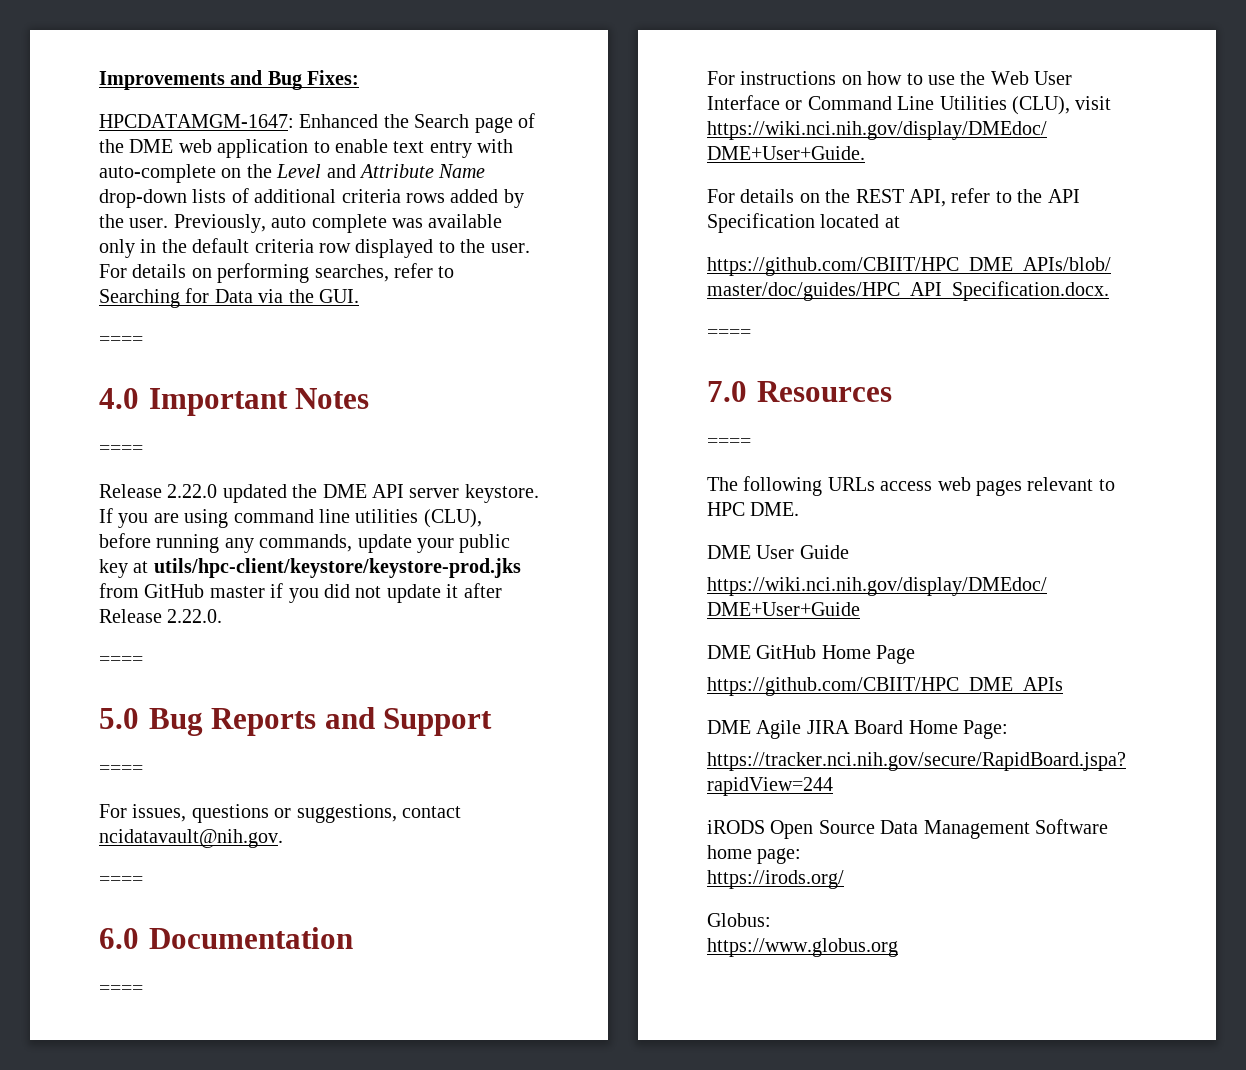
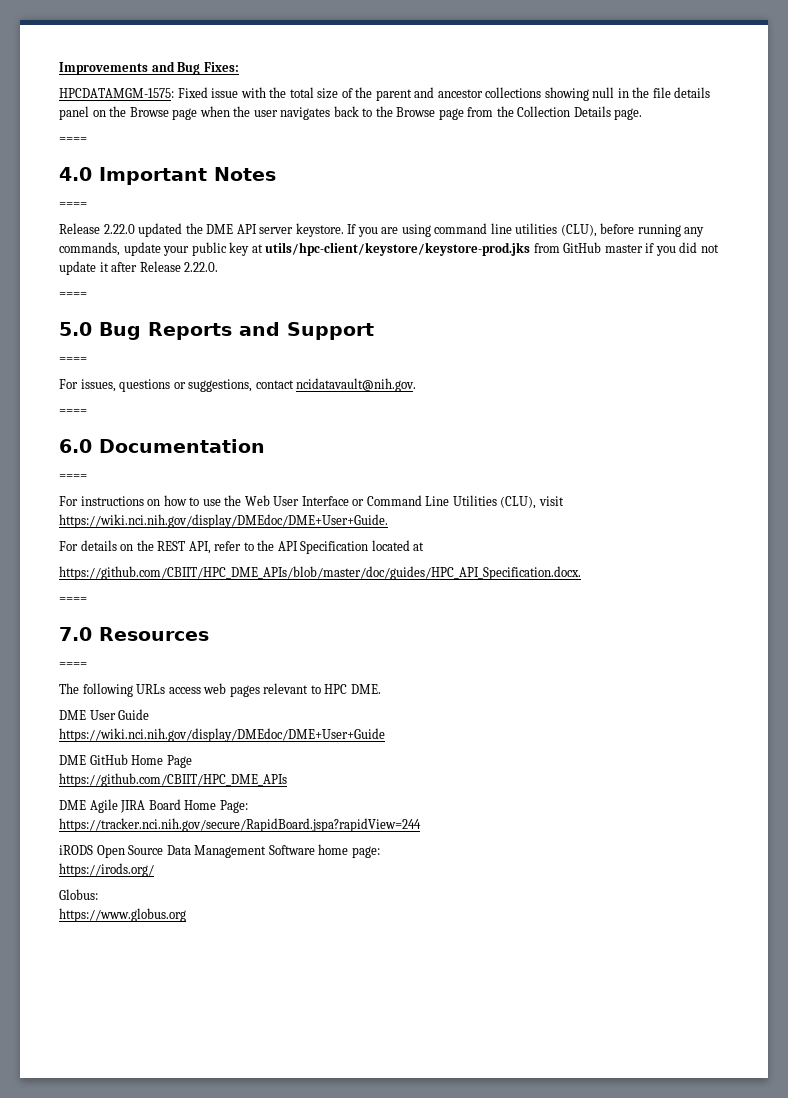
[99,113,535,133] [99,139,514,158] [99,164,486,183] [99,188,524,208] [99,214,503,233] [99,238,530,258] [99,263,455,283] [99,288,359,308] HPCDATAMGM-1647: Enhanced the Search page of the DME web application to enable text entry with auto-complete on the Level and Attribute Name drop-down lists of additional criteria rows added by the user. Previously, auto complete was available only in the default criteria row displayed to the user. For details on performing searches, refer to Searching for Data via the GUI. -> [59,87,711,101] [59,106,643,120] HPCDATAMGM-1575: Fixed issue with the total size of the parent and ancestor collections showing null in the file details panel on the Browse page when the user navigates back to the Browse page from the Collection Details page.

